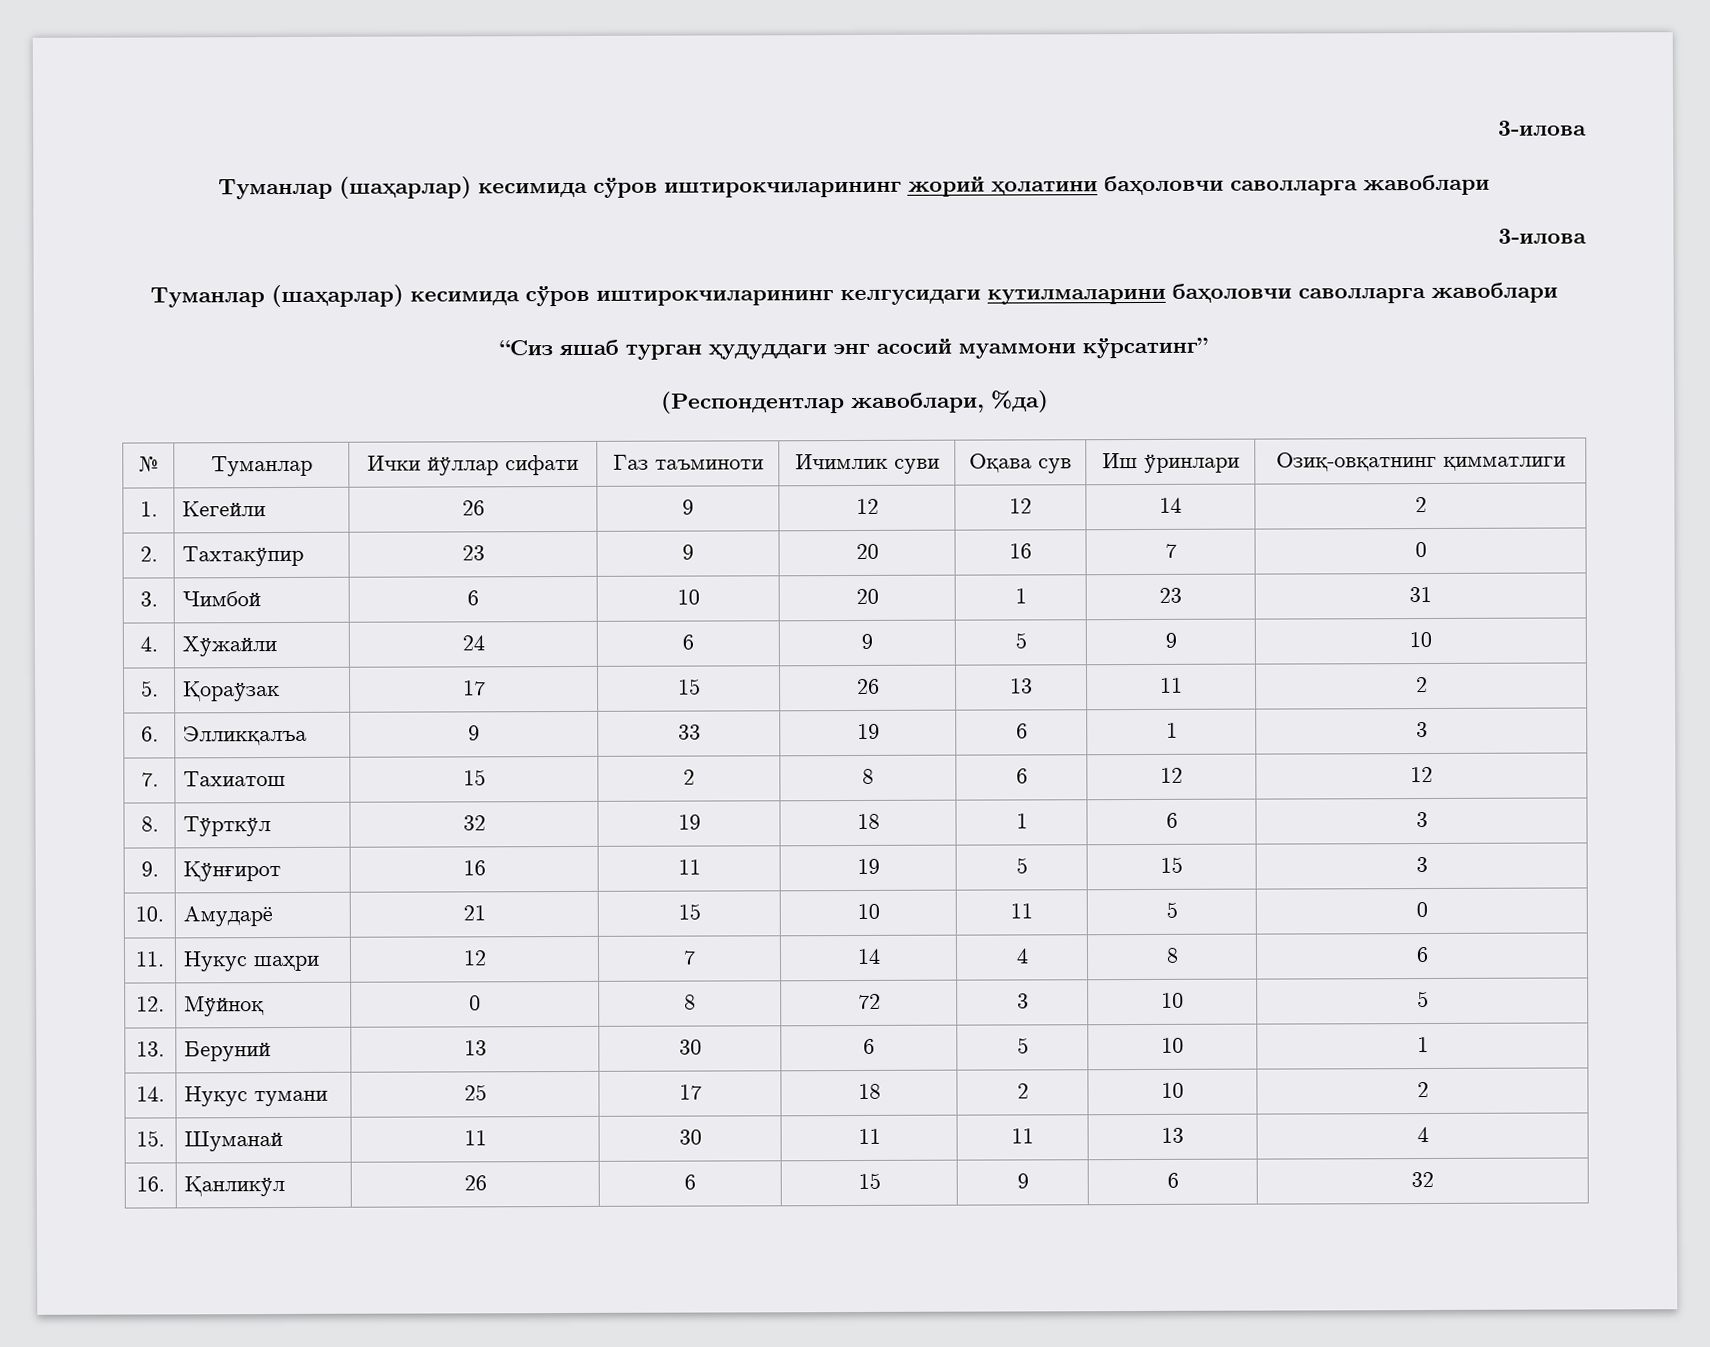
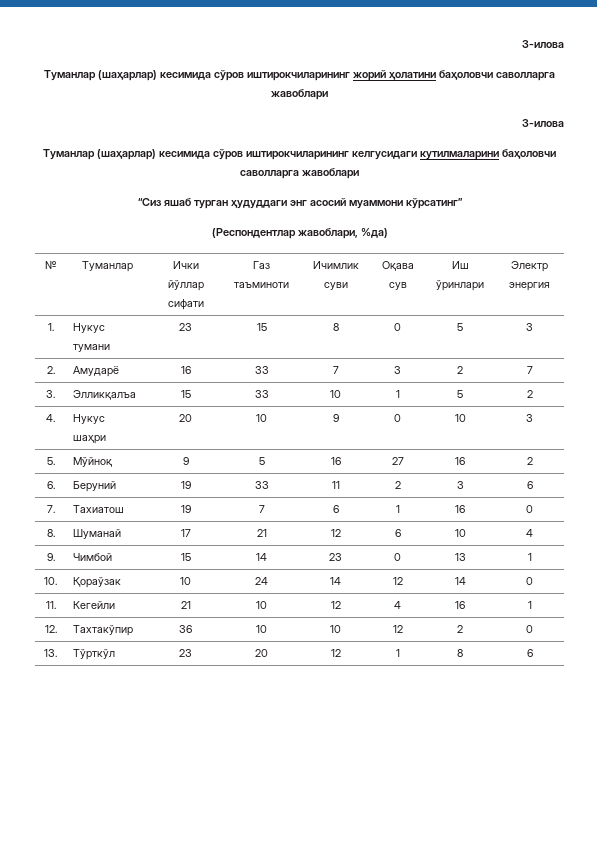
[1275,451,1566,472] Озиқ-овқатнинг қимматлиги -> [511,261,548,272] [509,282,550,291] Электр энергия
[182,501,267,517] [461,500,485,516] [682,499,694,515] [855,498,879,514] [1009,498,1032,514] [1159,497,1182,513] [1414,497,1427,513] [139,546,158,562] [182,545,305,567] [461,545,485,561] [682,544,694,560] [855,543,879,559] [1009,543,1032,559] [1164,543,1177,558] [1414,542,1427,558] [139,591,158,607] [182,591,262,607] [467,590,479,606] [676,589,700,605] [855,588,879,604] [1014,588,1027,604] [1159,587,1182,603] [1409,586,1432,603] [139,636,158,652] [182,636,278,657] [461,635,485,651] [682,634,694,650] [861,633,873,649] [1014,632,1027,649] [1164,632,1177,648] [1409,631,1432,648] [140,680,159,697] [183,681,281,702] [462,680,486,696] [677,678,701,695] [856,678,880,694] [1010,678,1033,694] [1160,677,1183,693] [1415,677,1428,693] [140,726,159,742] [183,725,308,746] [468,725,480,741] [677,724,701,740] [856,723,880,739] [1015,723,1028,739] [1165,722,1178,738] [1415,722,1428,738] [140,772,159,787] [183,770,287,787] [462,769,486,786] [683,769,695,785] [862,768,874,784] [1015,768,1028,784] [1160,767,1183,783] [1410,766,1433,783] [140,816,159,832] [183,816,272,837] [462,815,486,831] [677,814,701,830] [856,813,880,829] [1015,813,1028,829] [1165,812,1178,828] [1415,812,1428,828] [140,861,159,877] [183,861,282,882] [462,860,486,876] [677,859,701,875] [856,858,880,874] [1015,857,1028,874] [1160,856,1183,873] [1415,857,1428,873] [135,906,164,922] [183,906,274,927] [462,905,486,921] [677,903,701,920] [856,903,880,919] [1010,903,1033,919] [1165,901,1178,918] [1415,902,1428,918] [135,951,165,967] [183,951,321,972] [462,950,487,966] [683,950,696,965] [856,948,881,964] [1015,948,1029,964] [1165,947,1179,963] [1415,947,1429,963] [136,996,165,1012] [184,995,266,1017] [469,995,481,1011] [684,994,696,1010] [857,993,881,1009] [1016,993,1029,1009] [1161,992,1184,1008] [1416,991,1429,1008] [136,1041,165,1057] [184,1041,272,1062] [463,1040,487,1056] [678,1039,702,1055] [863,1038,875,1054] [1016,1037,1029,1054] [1161,1037,1184,1053] [1416,1037,1429,1053] [136,1086,165,1102] [184,1086,329,1107] [463,1084,487,1101] [678,1084,702,1100] [857,1083,881,1099] [1016,1083,1029,1099] [1161,1082,1184,1098] [1416,1082,1429,1098] [136,1130,165,1147] [184,1130,284,1152] [463,1130,487,1146] [678,1129,702,1145] [857,1128,881,1144] [1011,1128,1034,1144] [1161,1127,1184,1143] [1416,1127,1429,1143] [136,1176,165,1192] [184,1175,286,1197] [463,1175,487,1191] [684,1174,696,1190] [857,1172,881,1189] [1016,1173,1029,1189] [1166,1172,1179,1188] [1411,1171,1434,1188] Кегейли | 26 | 9 | 12 | 12 | 14 | 2 // 2. | Тахтакўпир | 23 | 9 | 20 | 16 | 7 | 0 // 3. | Чимбой | 6 | 10 | 20 | 1 | 23 | 31 // 4. | Хўжайли | 24 | 6 | 9 | 5 | 9 | 10 // 5. | Қораўзак | 17 | 15 | 26 | 13 | 11 | 2 // 6. | Элликқалъа | 9 | 33 | 19 | 6 | 1 | 3 // 7. | Тахиатош | 15 | 2 | 8 | 6 | 12 | 12 // 8. | Тўрткўл | 32 | 19 | 18 | 1 | 6 | 3 // 9. | Қўнғирот | 16 | 11 | 19 | 5 | 15 | 3 // 10. | Амударё | 21 | 15 | 10 | 11 | 5 | 0 // 11. | Нукус шаҳри | 12 | 7 | 14 | 4 | 8 | 6 // 12. | Мўйноқ | 0 | 8 | 72 | 3 | 10 | 5 // 13. | Беруний | 13 | 30 | 6 | 5 | 10 | 1 // 14. | Нукус тумани | 25 | 17 | 18 | 2 | 10 | 2 // 15. | Шуманай | 11 | 30 | 11 | 11 | 13 | 4 // 16. | Қанликўл | 26 | 6 | 15 | 9 | 6 | 32 -> [73,323,106,333] [73,344,111,352] [179,323,192,331] [256,323,267,331] [332,323,339,331] [394,323,401,331] [457,323,463,331] [526,323,533,331] [46,366,55,374] [73,366,120,377] [180,366,191,374] [254,366,269,374] [332,366,339,374] [394,366,401,374] [457,366,463,374] [526,366,533,374] [46,390,55,398] [73,390,137,400] [180,390,191,398] [254,390,269,398] [330,390,341,398] [395,390,400,398] [457,390,463,398] [526,390,533,398] [46,414,55,422] [73,414,106,424] [73,435,107,444] [179,414,192,422] [256,414,267,422] [332,414,339,422] [394,414,401,422] [454,414,466,422] [526,414,533,422] [46,457,55,465] [73,457,113,467] [182,457,189,465] [258,457,265,465] [330,457,341,465] [391,457,404,465] [455,457,465,465] [526,457,533,465] [46,481,55,489] [73,481,117,492] [180,481,191,489] [254,481,269,489] [331,481,340,489] [394,481,401,489] [456,481,464,489] [526,481,533,489] [46,505,55,513] [73,505,125,513] [180,505,191,513] [258,505,265,513] [332,505,339,513] [395,505,400,513] [455,505,465,513] [526,505,533,513] [46,529,55,537] [73,529,122,539] [180,529,191,537] [256,529,267,537] [330,529,341,537] [394,529,401,537] [454,529,466,537] [526,529,533,537] [46,553,55,561] [73,553,113,561] [180,553,191,561] [256,553,267,561] [329,553,342,561] [394,553,401,561] [454,553,466,561] [527,553,532,561] [44,577,57,585] [73,577,122,588] [180,577,191,585] [255,577,268,585] [330,577,341,585] [392,577,403,585] [454,577,466,585] [526,577,533,585] [45,601,56,609] [73,601,116,609] [180,601,191,609] [256,601,267,609] [330,601,341,609] [394,601,401,609] [455,601,465,609] [527,601,532,609] [44,625,57,633] [73,625,134,636] [179,625,192,633] [256,625,267,633] [330,625,341,633] [392,625,403,633] [457,625,463,633] [526,625,533,633] [44,649,57,657] [73,649,116,660] [179,649,192,657] [255,649,268,657] [330,649,341,657] [395,649,400,657] [457,649,463,657] [526,649,533,657] Нукус тумани | 23 | 15 | 8 | 0 | 5 | 3 // 2. | Амударё | 16 | 33 | 7 | 3 | 2 | 7 // 3. | Элликқалъа | 15 | 33 | 10 | 1 | 5 | 2 // 4. | Нукус шаҳри | 20 | 10 | 9 | 0 | 10 | 3 // 5. | Мўйноқ | 9 | 5 | 16 | 27 | 16 | 2 // 6. | Беруний | 19 | 33 | 11 | 2 | 3 | 6 // 7. | Тахиатош | 19 | 7 | 6 | 1 | 16 | 0 // 8. | Шуманай | 17 | 21 | 12 | 6 | 10 | 4 // 9. | Чимбой | 15 | 14 | 23 | 0 | 13 | 1 // 10. | Қораўзак | 10 | 24 | 14 | 12 | 14 | 0 // 11. | Кегейли | 21 | 10 | 12 | 4 | 16 | 1 // 12. | Тахтакўпир | 36 | 10 | 10 | 12 | 2 | 0 // 13. | Тўрткўл | 23 | 20 | 12 | 1 | 8 | 6

